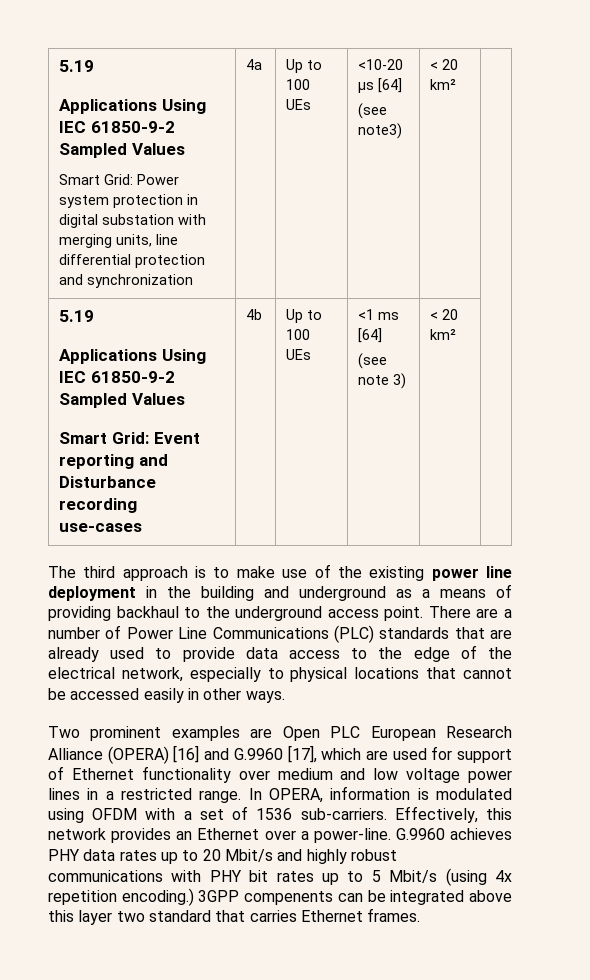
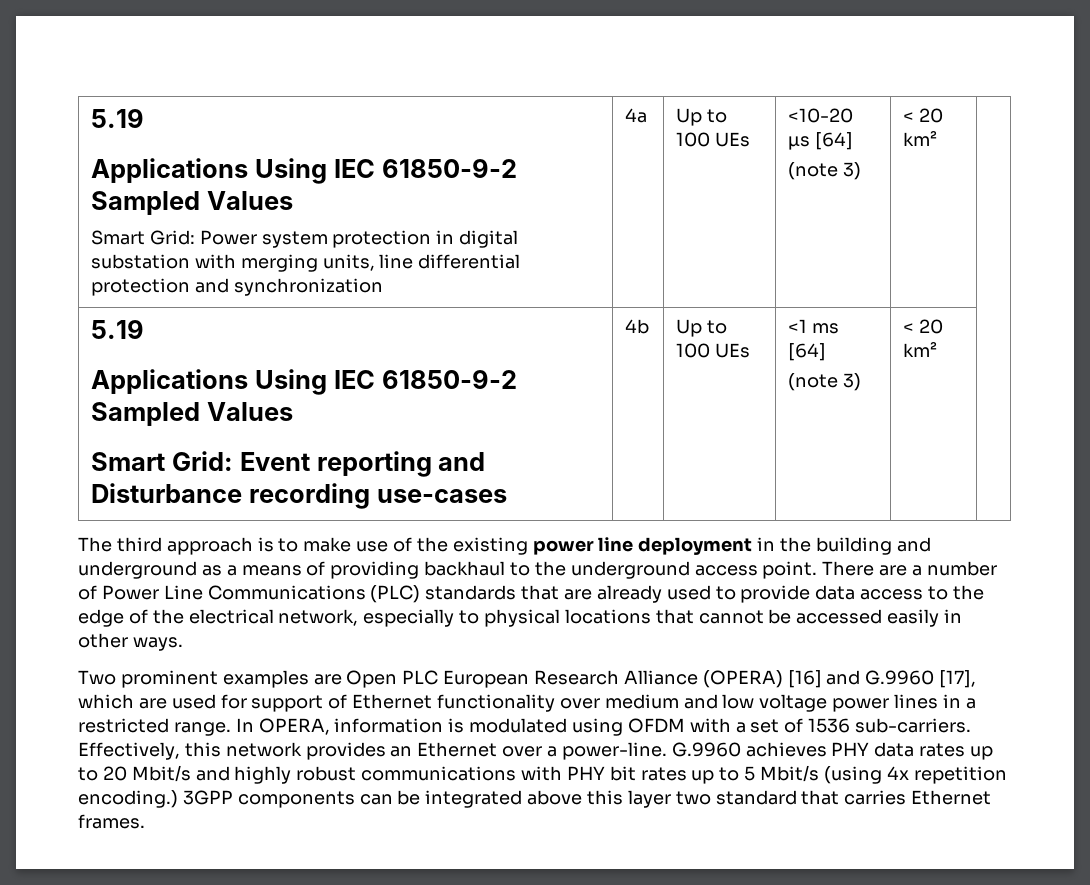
[358,103,388,119] [358,123,403,139] (see note3) -> [787,162,861,180] (note 3)
[358,353,388,369] [358,375,390,385] (see note -> [787,373,838,391] (note
[244,891,334,905] compenents -> [237,791,355,808] components

